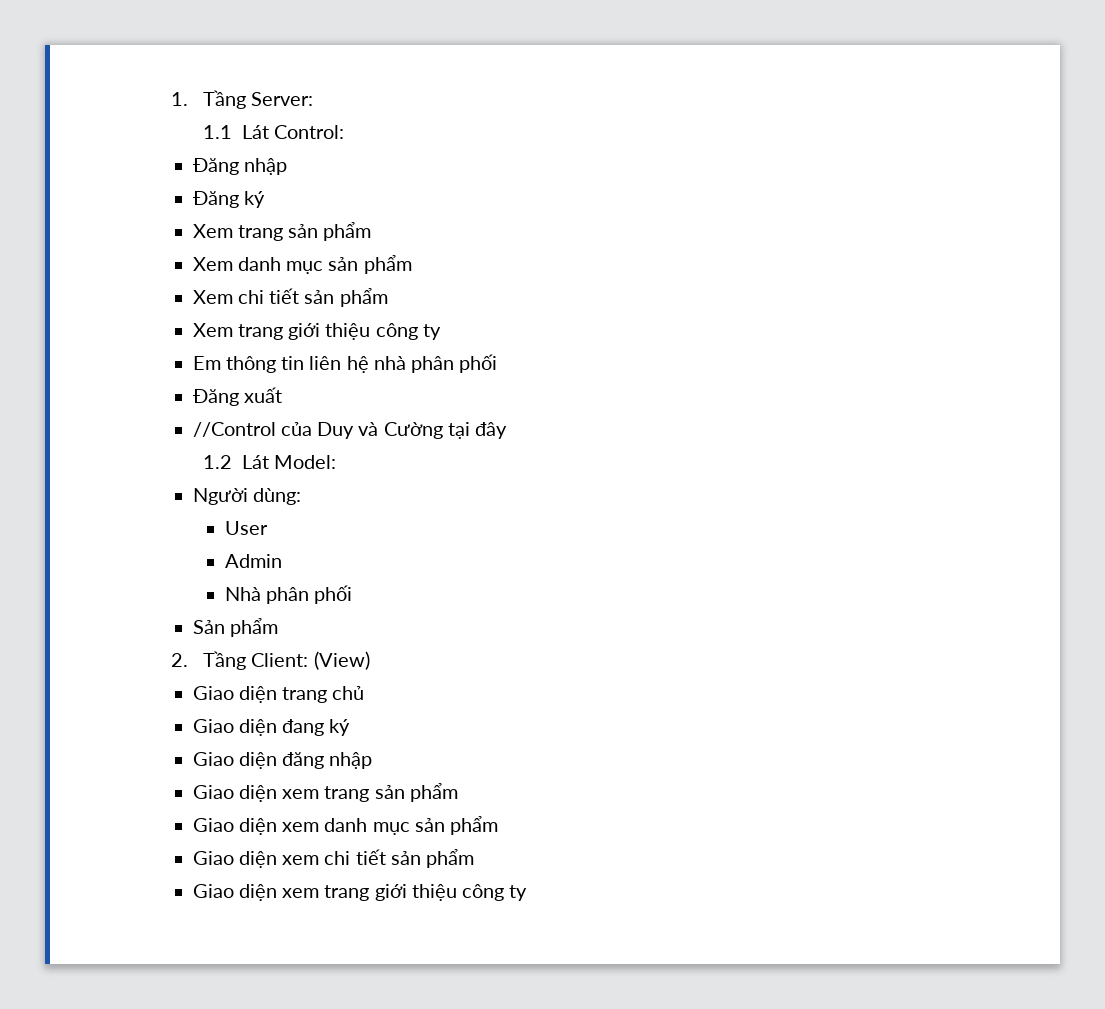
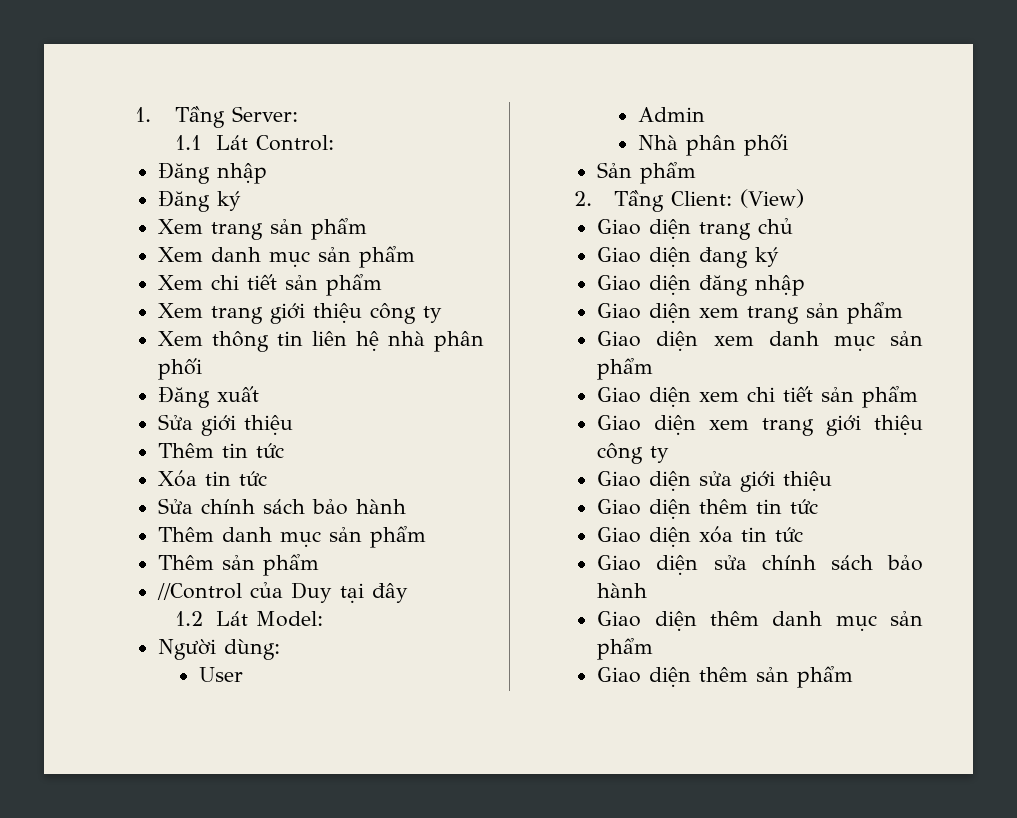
[192,356,221,370] Em -> [158,331,204,346] Xem
(282, 395) none -> [158,414,294,436] [158,443,285,458] [158,470,268,487] [158,498,407,515] [158,526,427,548] [158,554,320,576] // Sửa giới thiệu // Thêm tin tức // Xóa tin tức // Sửa chính sách bảo hành // Thêm danh mục sản phẩm // Thêm sản phẩm
[358,422,443,439] và Cường -> (333, 592) none
(528, 893) none -> [597,471,833,492] [597,499,819,519] [597,526,804,547] [597,555,923,575] [597,583,648,598] [597,611,923,631] [597,638,654,660] [597,666,854,688] // Giao diện sửa giới thiệu // Giao diện thêm tin tức // Giao diện xóa tin tức // Giao diện sửa chính sách bảo hành // Giao diện thêm danh mục sản phẩm // Giao diện thêm sản phẩm

